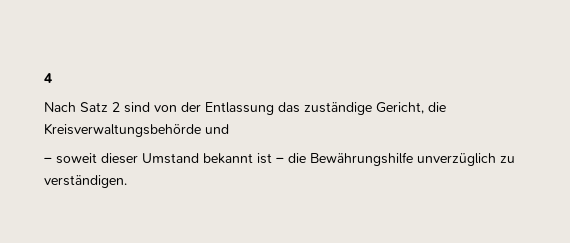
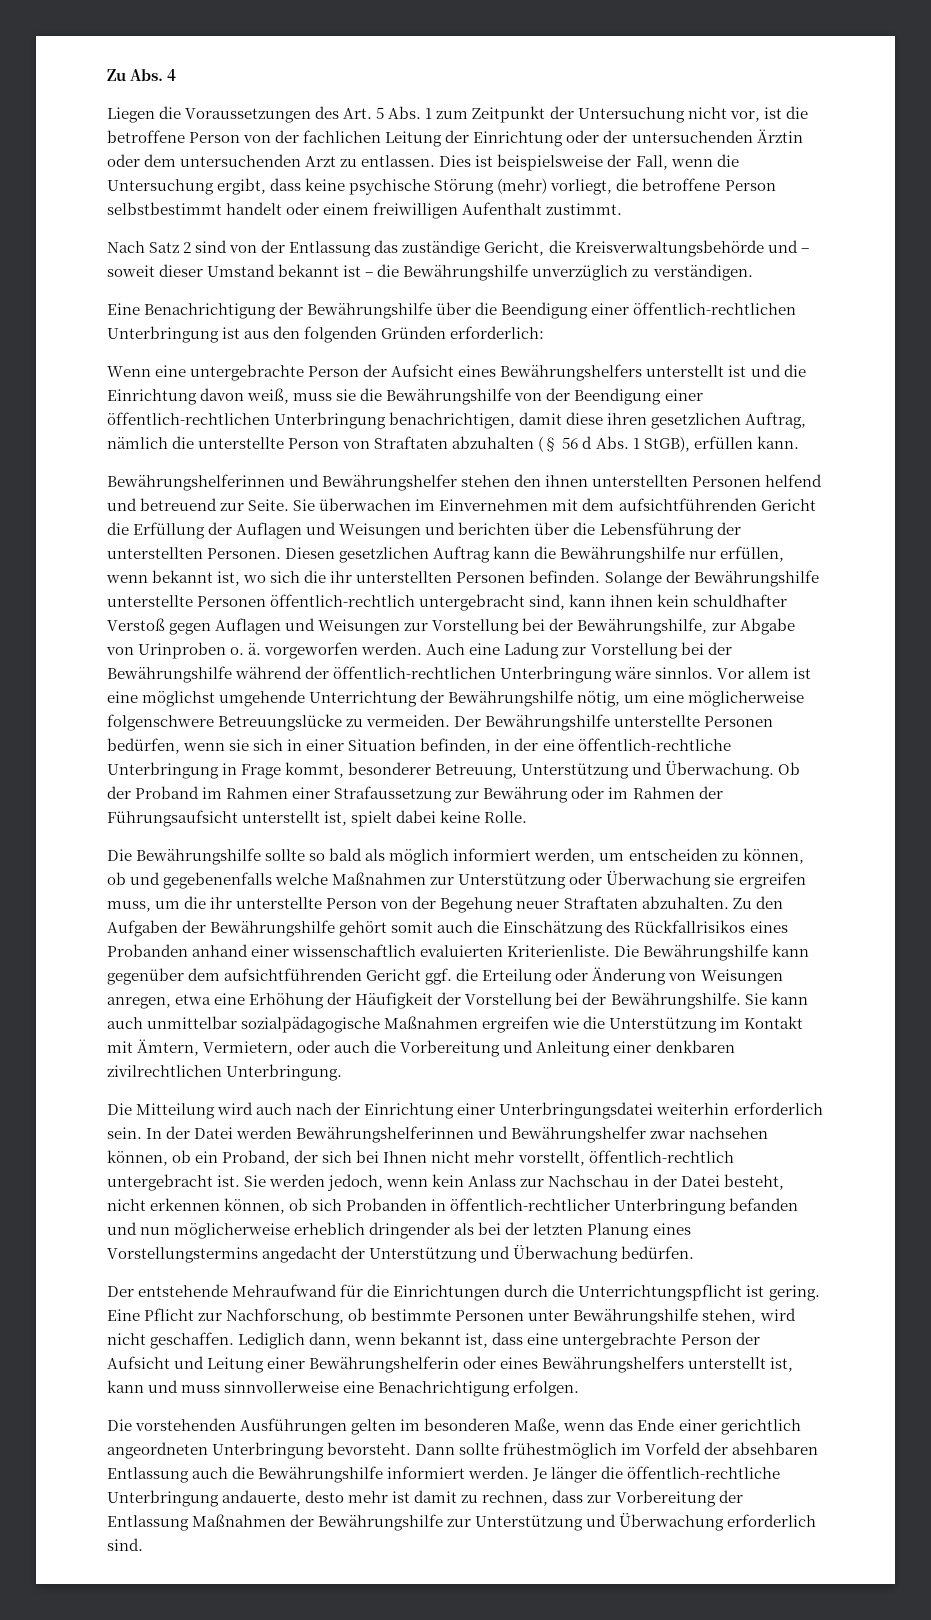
(44, 78) none -> [107,69,164,81] Zu Abs.
(52, 78) none -> [107,106,808,123] [107,129,803,147] [107,154,739,171] [107,178,776,195] [107,202,623,219] // Liegen die Voraussetzungen des Art. 5 Abs. 1 zum Zeitpunkt der Untersuchung nicht vor, ist die betroffene Person von der fachlichen Leitung der Einrichtung oder der untersuchenden Ärztin oder dem untersuchenden Arzt zu entlassen. Dies ist beispielsweise der Fall, wenn die Untersuchung ergibt, dass keine psychische Störung (mehr) vorliegt, die betroffene Person selbstbestimmt handelt oder einem freiwilligen Aufenthalt zustimmt.
(229, 129) // -> (798, 246) none
(127, 181) none -> [107,302,797,319] [107,326,545,343] [107,364,806,381] [107,388,703,405] [107,412,807,429] [107,436,799,452] [107,474,823,491] [107,498,816,511] [107,522,741,539] [107,546,785,563] [106,570,819,587] [107,594,788,611] [107,618,795,635] [106,642,732,659] [107,666,812,683] [107,690,805,707] [107,714,774,731] [107,738,731,754] [107,761,801,779] [107,786,723,803] [107,810,528,827] [107,848,804,865] [107,871,806,889] [107,896,783,913] [107,920,788,937] [107,944,810,961] [107,967,783,985] [107,992,808,1009] [107,1016,804,1033] [107,1039,735,1057] [107,1064,343,1081] [107,1102,823,1119] [107,1126,769,1143] [107,1150,734,1166] [107,1174,784,1191] [107,1198,799,1215] [107,1222,691,1239] [107,1245,695,1263] [107,1284,820,1301] [107,1308,796,1325] [107,1332,760,1349] [107,1356,794,1373] [107,1380,580,1397] [107,1418,801,1435] [107,1442,819,1459] [107,1466,781,1483] [107,1490,743,1507] [107,1513,817,1531] [107,1538,143,1551] // Eine Benachrichtigung der Bewährungshilfe über die Beendigung einer öffentlich-rechtlichen Unterbringung ist aus den folgenden Gründen erforderlich: // Wenn eine untergebrachte Person der Aufsicht eines Bewährungshelfers unterstellt ist und die Einrichtung davon weiß, muss sie die Bewährungshilfe von der Beendigung einer öffentlich-rechtlichen Unterbringung benachrichtigen, damit diese ihren gesetzlichen Auftrag, nämlich die unterstellte Person von Straftaten abzuhalten (§ 56 d Abs. 1 StGB), erfüllen kann. // Bewährungshelferinnen und Bewährungshelfer stehen den ihnen unterstellten Personen helfend und betreuend zur Seite. Sie überwachen im Einvernehmen mit dem aufsichtführenden Gericht die Erfüllung der Auflagen und Weisungen und berichten über die Lebensführung der unterstellten Personen. Diesen gesetzlichen Auftrag kann die Bewährungshilfe nur erfüllen, wenn bekannt ist, wo sich die ihr unterstellten Personen befinden. Solange der Bewährungshilfe unterstellte Personen öffentlich-rechtlich untergebracht sind, kann ihnen kein schuldhafter Verstoß gegen Auflagen und Weisungen zur Vorstellung bei der Bewährungshilfe, zur Abgabe von Urinproben o. ä. vorgeworfen werden. Auch eine Ladung zur Vorstellung bei der Bewährungshilfe während der öffentlich-rechtlichen Unterbringung wäre sinnlos. Vor allem ist eine möglichst umgehende Unterrichtung der Bewährungshilfe nötig, um eine möglicherweise folgenschwere Betreuungslücke zu vermeiden. Der Bewährungshilfe unterstellte Personen bedürfen, wenn sie sich in einer Situation befinden, in der eine öffentlich-rechtliche Unterbringung in Frage kommt, besonderer Betreuung, Unterstützung und Überwachung. Ob der Proband im Rahmen einer Strafaussetzung zur Bewährung oder im Rahmen der Führungsaufsicht unterstellt ist, spielt dabei keine Rolle. // Die Bewährungshilfe sollte so bald als möglich informiert werden, um entscheiden zu können, ob und gegebenenfalls welche Maßnahmen zur Unterstützung oder Überwachung sie ergreifen muss, um die ihr unterstellte Person von der Begehung neuer Straftaten abzuhalten. Zu den Aufgaben der Bewährungshilfe gehört somit auch die Einschätzung des Rückfallrisikos eines Probanden anhand einer wissenschaftlich evaluierten Kriterienliste. Die Bewährungshilfe kann gegenüber dem aufsichtführenden Gericht ggf. die Erteilung oder Änderung von Weisungen anregen, etwa eine Erhöhung der Häufigkeit der Vorstellung bei der Bewährungshilfe. Sie kann auch unmittelbar sozialpädagogische Maßnahmen ergreifen wie die Unterstützung im Kontakt mit Ämtern, Vermietern, oder auch die Vorbereitung und Anleitung einer denkbaren zivilrechtlichen Unterbringung. // Die Mitteilung wird auch nach der Einrichtung einer Unterbringungsdatei weiterhin erforderlich sein. In der Datei werden Bewährungshelferinnen und Bewährungshelfer zwar nachsehen können, ob ein Proband, der sich bei Ihnen nicht mehr vorstellt, öffentlich-rechtlich untergebracht ist. Sie werden jedoch, wenn kein Anlass zur Nachschau in der Datei besteht, nicht erkennen können, ob sich Probanden in öffentlich-rechtlicher Unterbringung befanden und nun möglicherweise erheblich dringender als bei der letzten Planung eines Vorstellungstermins angedacht der Unterstützung und Überwachung bedürfen. // Der entstehende Mehraufwand für die Einrichtungen durch die Unterrichtungspflicht ist gering. Eine Pflicht zur Nachforschung, ob bestimmte Personen unter Bewährungshilfe stehen, wird nicht geschaffen. Lediglich dann, wenn bekannt ist, dass eine untergebrachte Person der Aufsicht und Leitung einer Bewährungshelferin oder eines Bewährungshelfers unterstellt ist, kann und muss sinnvollerweise eine Benachrichtigung erfolgen. // Die vorstehenden Ausführungen gelten im besonderen Maße, wenn das Ende einer gerichtlich angeordneten Unterbringung bevorsteht. Dann sollte frühestmöglich im Vorfeld der absehbaren Entlassung auch die Bewährungshilfe informiert werden. Je länger die öffentlich-rechtliche Unterbringung andauerte, desto mehr ist damit zu rechnen, dass zur Vorbereitung der Entlassung Maßnahmen der Bewährungshilfe zur Unterstützung und Überwachung erforderlich sind.

